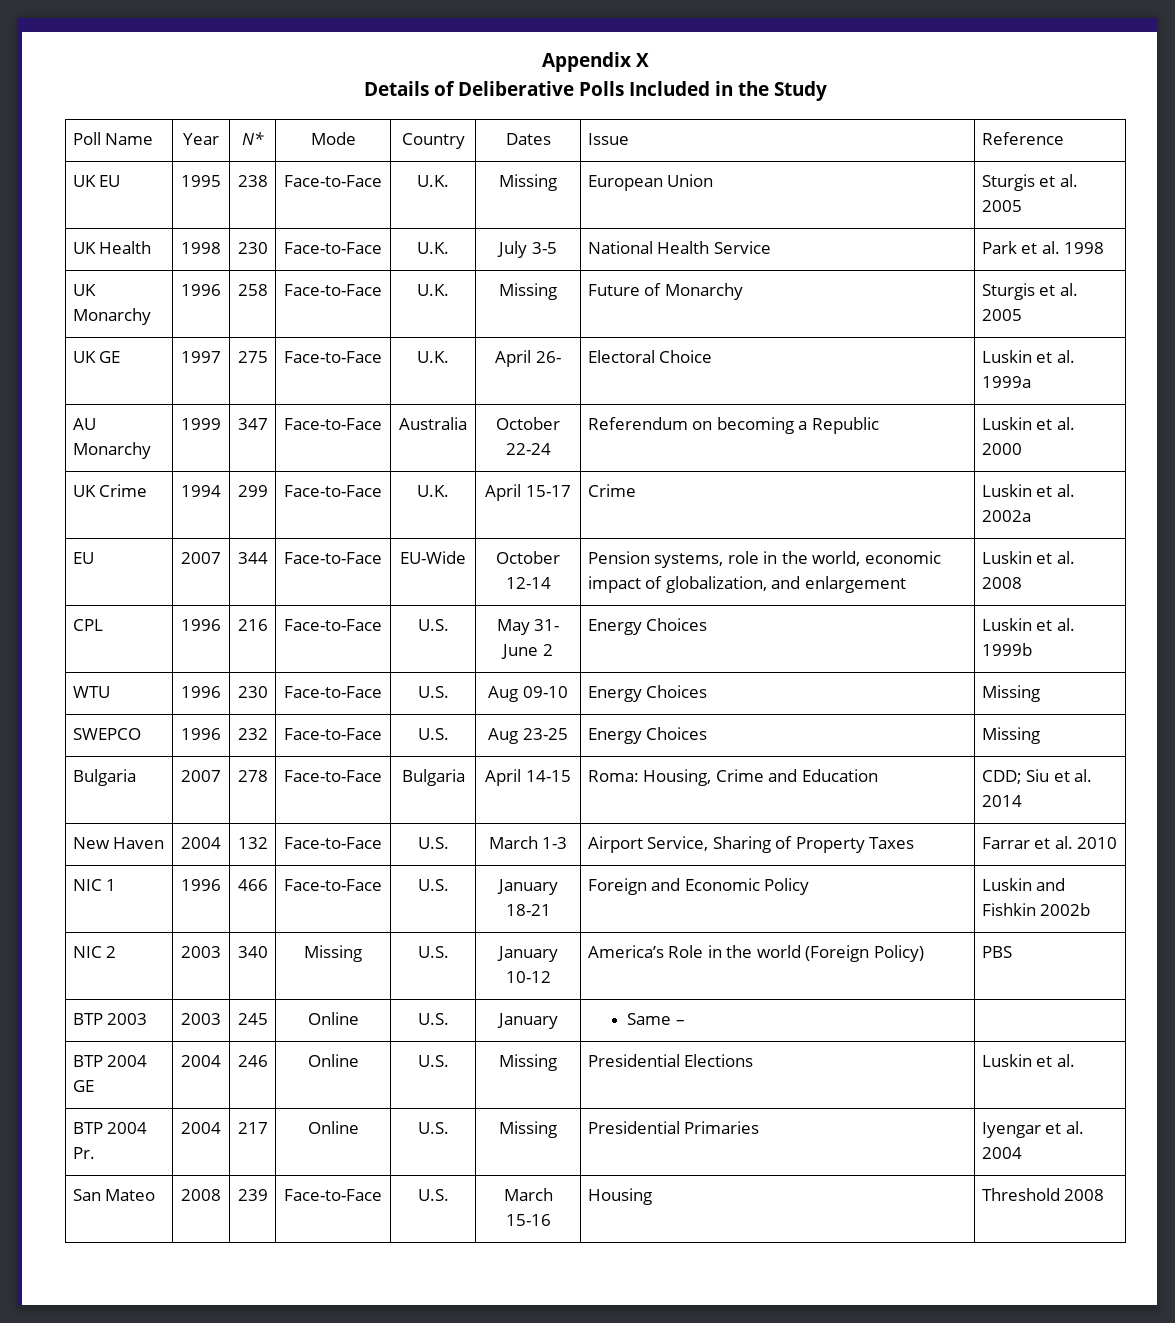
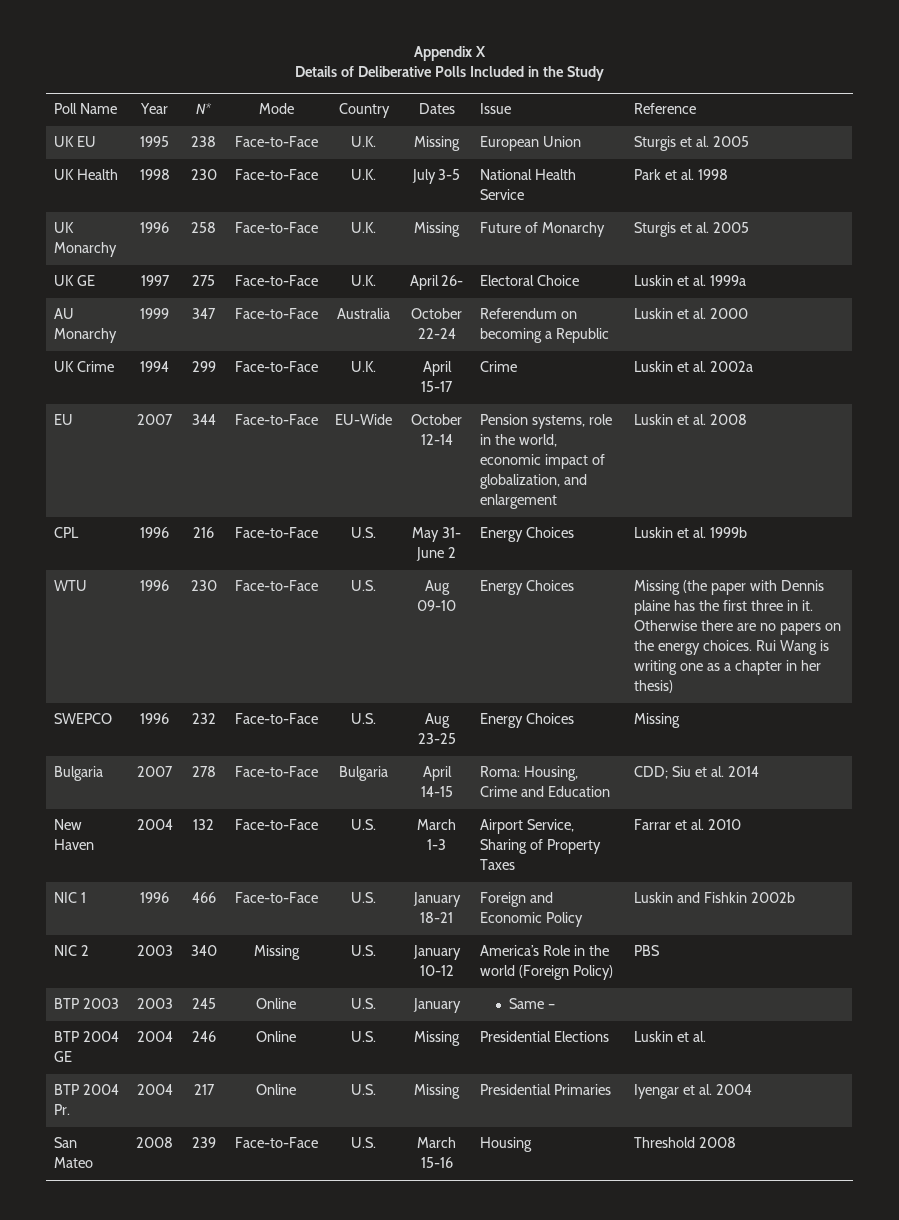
(1040, 693) none -> [683,580,824,595] [634,600,813,615] [634,620,841,635] [634,640,829,655] [634,660,821,675] [634,680,674,693] (the paper with Dennis plaine has the first three in it. Otherwise there are no papers on the energy choices. Rui Wang is writing one as a chapter in her thesis)

